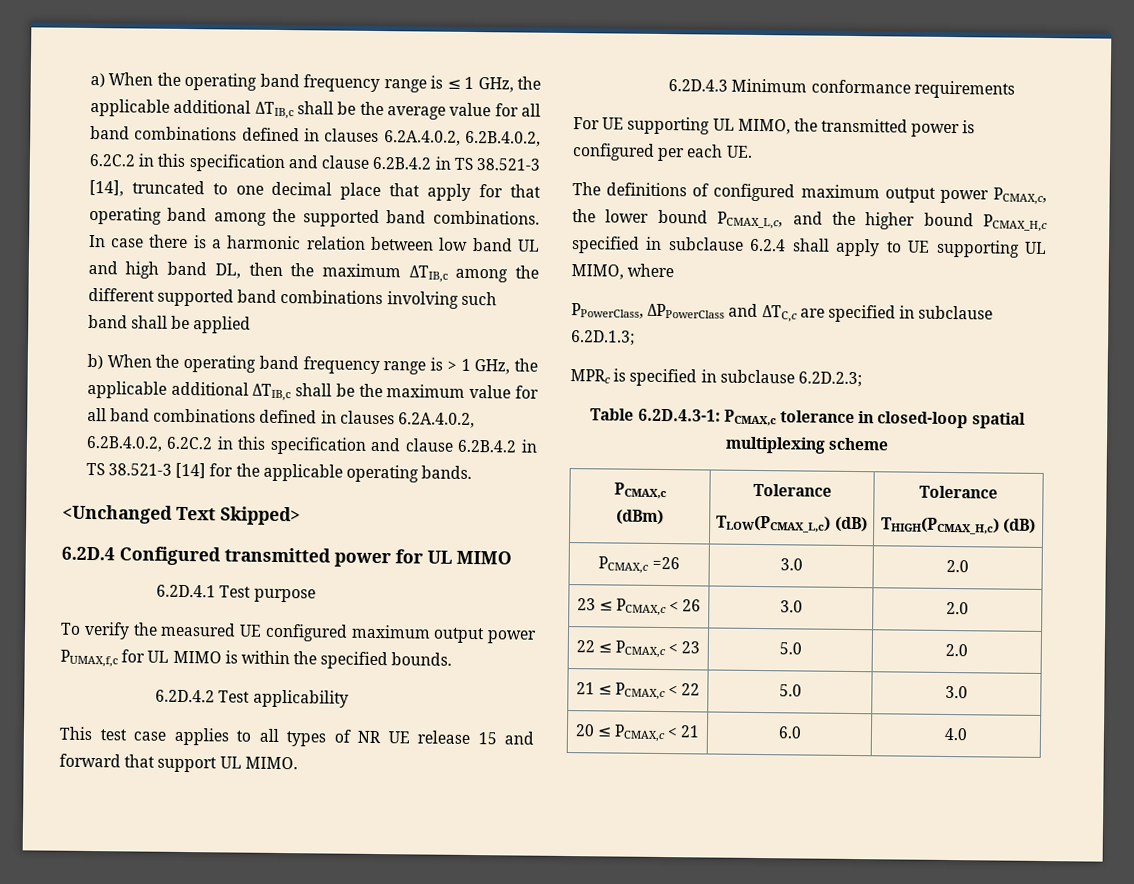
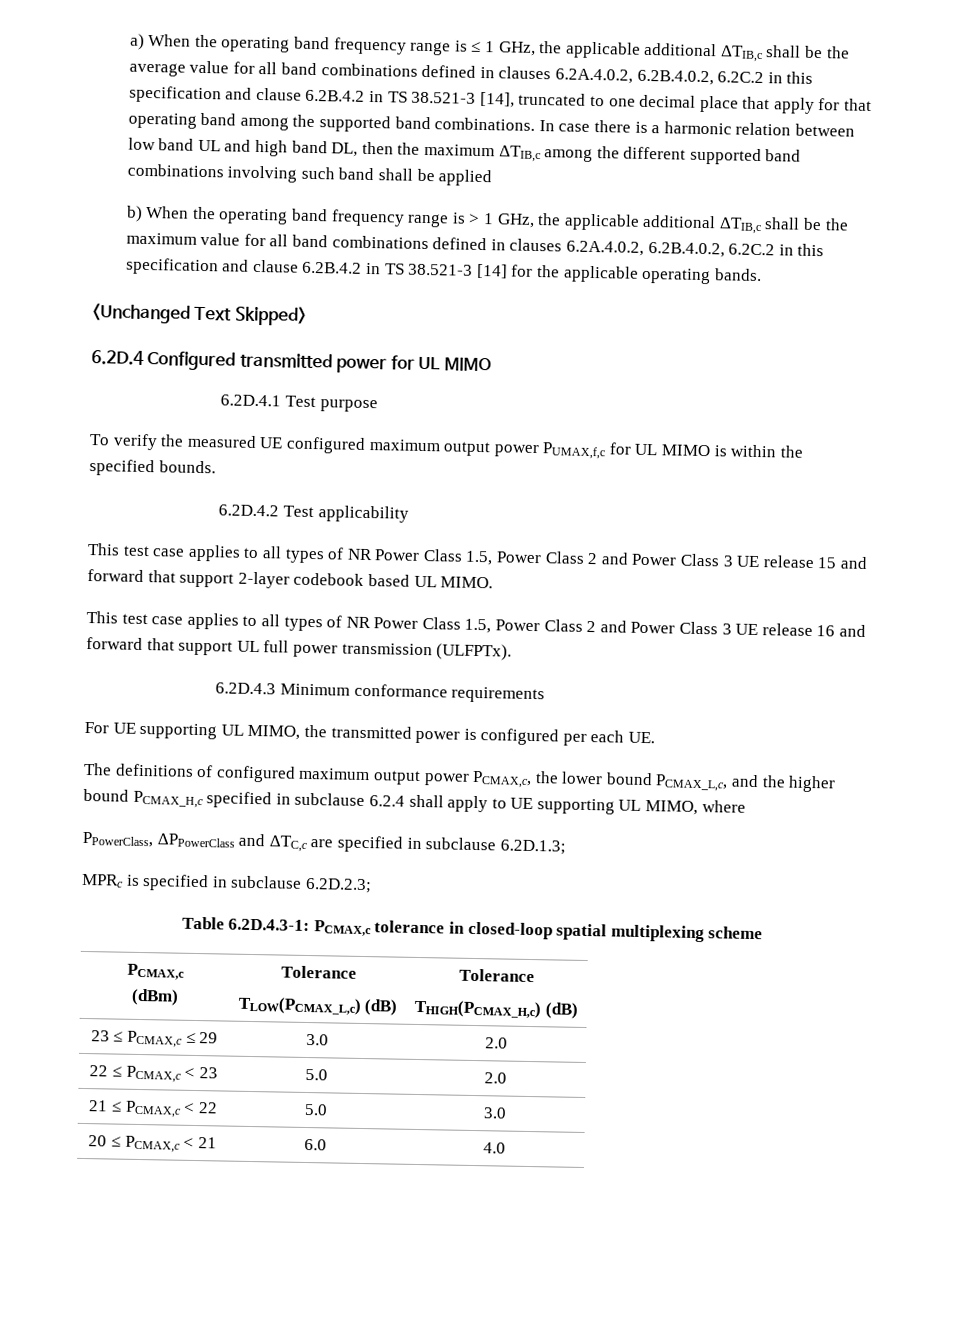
(381, 737) none -> [374,549,734,567] Power Class 1.5, Power Class 2 and Power Class 3
(218, 764) none -> [237,571,410,589] 2-layer codebook based
(298, 763) none -> [86,610,866,637] [86,636,513,661] // This test case applies to all types of NR Power Class 1.5, Power Class 2 and Power Class 3 UE release 16 and forward that support UL full power transmission (ULFPTx).
[598,556,680,574] [779,558,803,571] [946,559,969,573] // PCMAX,c =26 | 3.0 | 2.0 -> (578, 1010) none
[669,599,702,612] < 26 -> [185,1032,219,1044] ≤ 29

